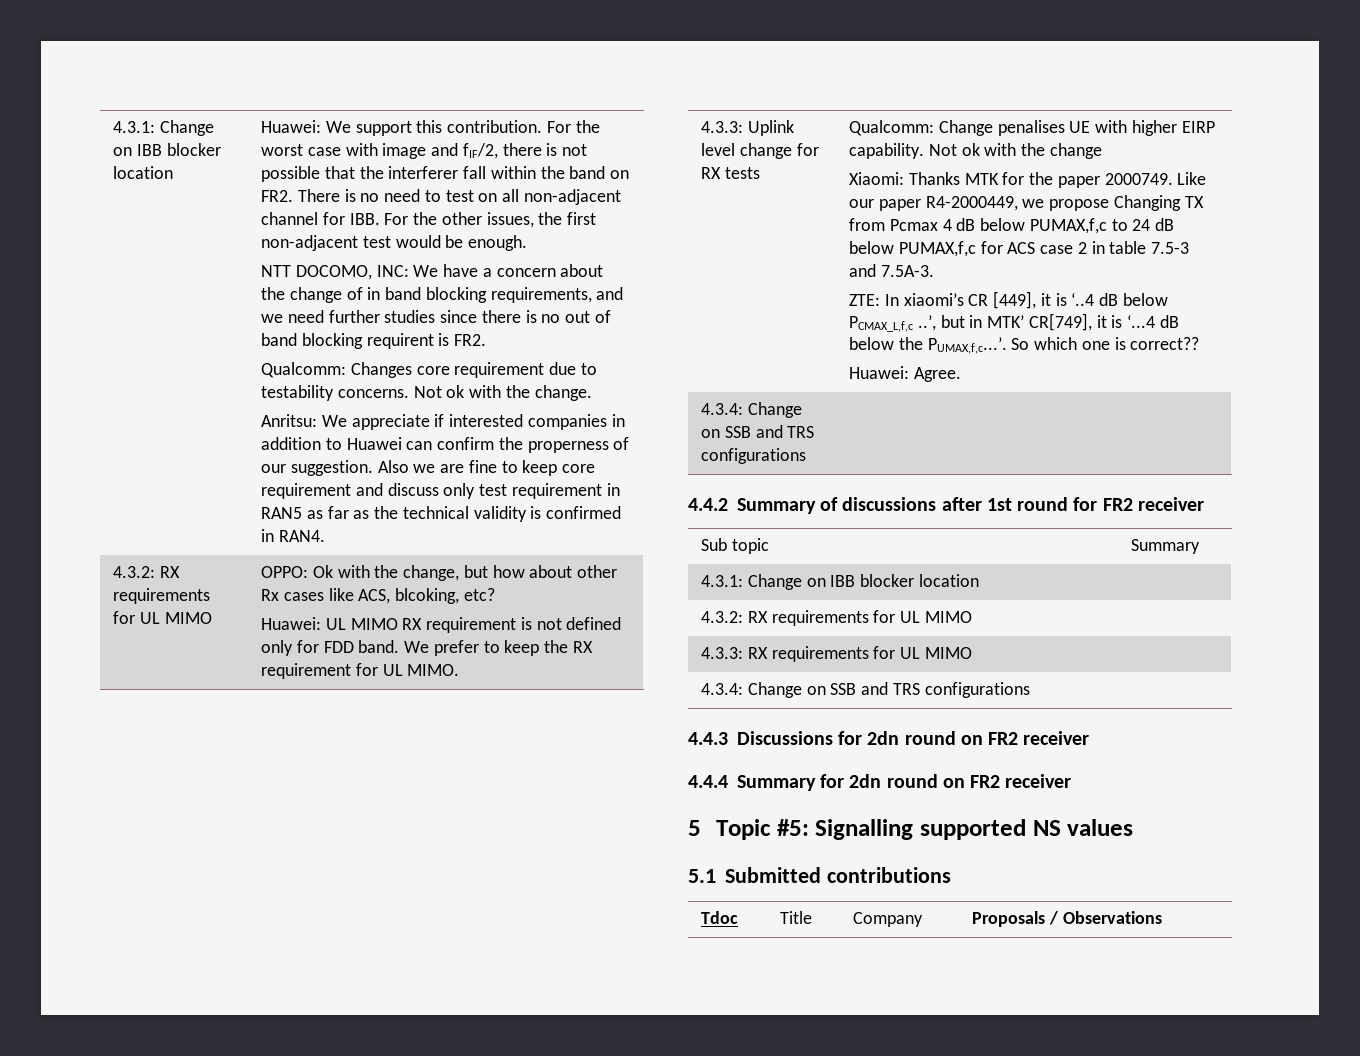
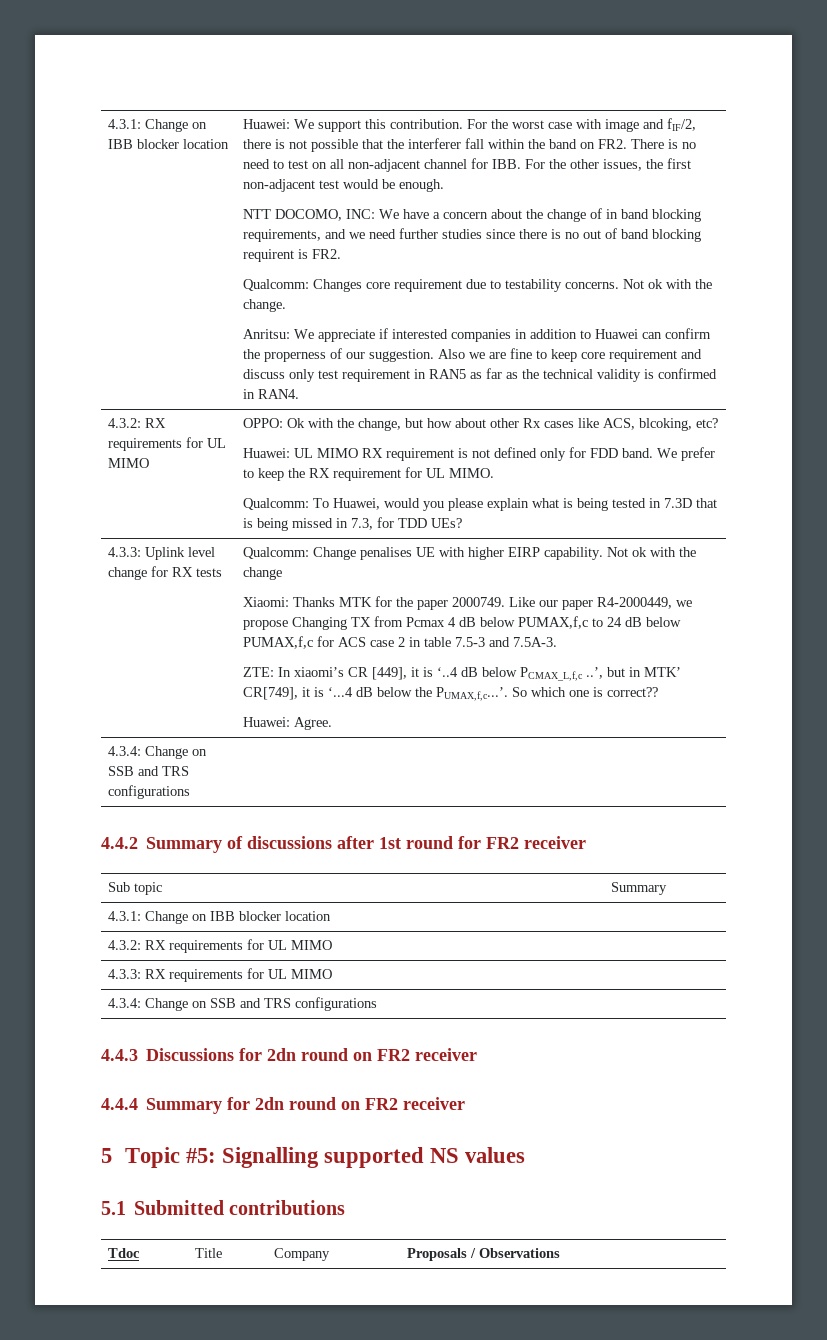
(460, 670) none -> [242,498,717,511] [242,517,462,531] // Qualcomm: To Huawei, would you please explain what is being tested in 7.3D that is being missed in 7.3, for TDD UEs?

